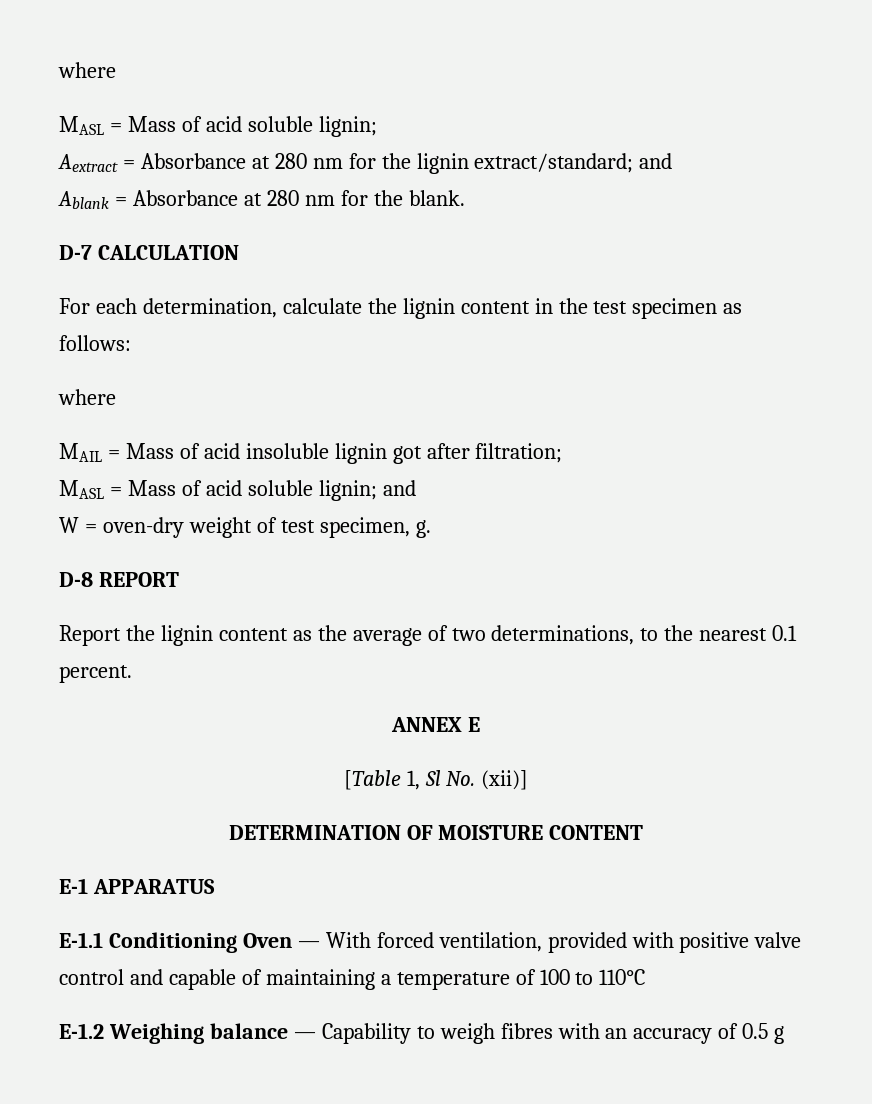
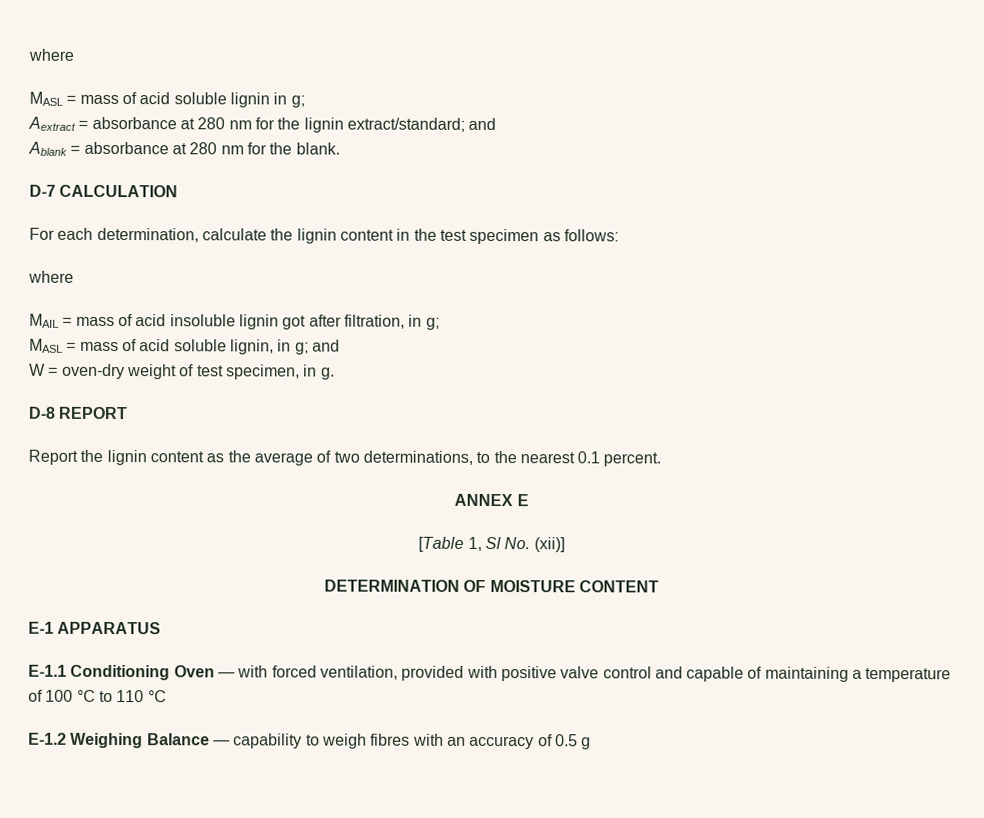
[127,116,377,137] Mass of acid soluble lignin; -> [79,92,305,108] mass of acid soluble lignin in g;
[140,153,246,169] Absorbance -> [91,116,177,130] absorbance
[132,190,238,206] Absorbance -> [83,141,169,155] absorbance
[125,443,174,459] Mass -> [75,316,115,327] mass
[475,443,563,463] [59,480,377,501] filtration; // MASL = Mass of acid soluble lignin; -> [343,314,440,330] [29,338,309,355] filtration, in g; // MASL = mass of acid soluble lignin, in g;
(410, 527) none -> [303,364,318,377] in
[325,932,371,948] With -> [237,665,269,678] with
[575,969,646,985] to 110°C -> [76,689,167,703] °C to 110 °C
[209,1023,411,1044] balance — Capability -> [146,733,303,749] Balance — capability

